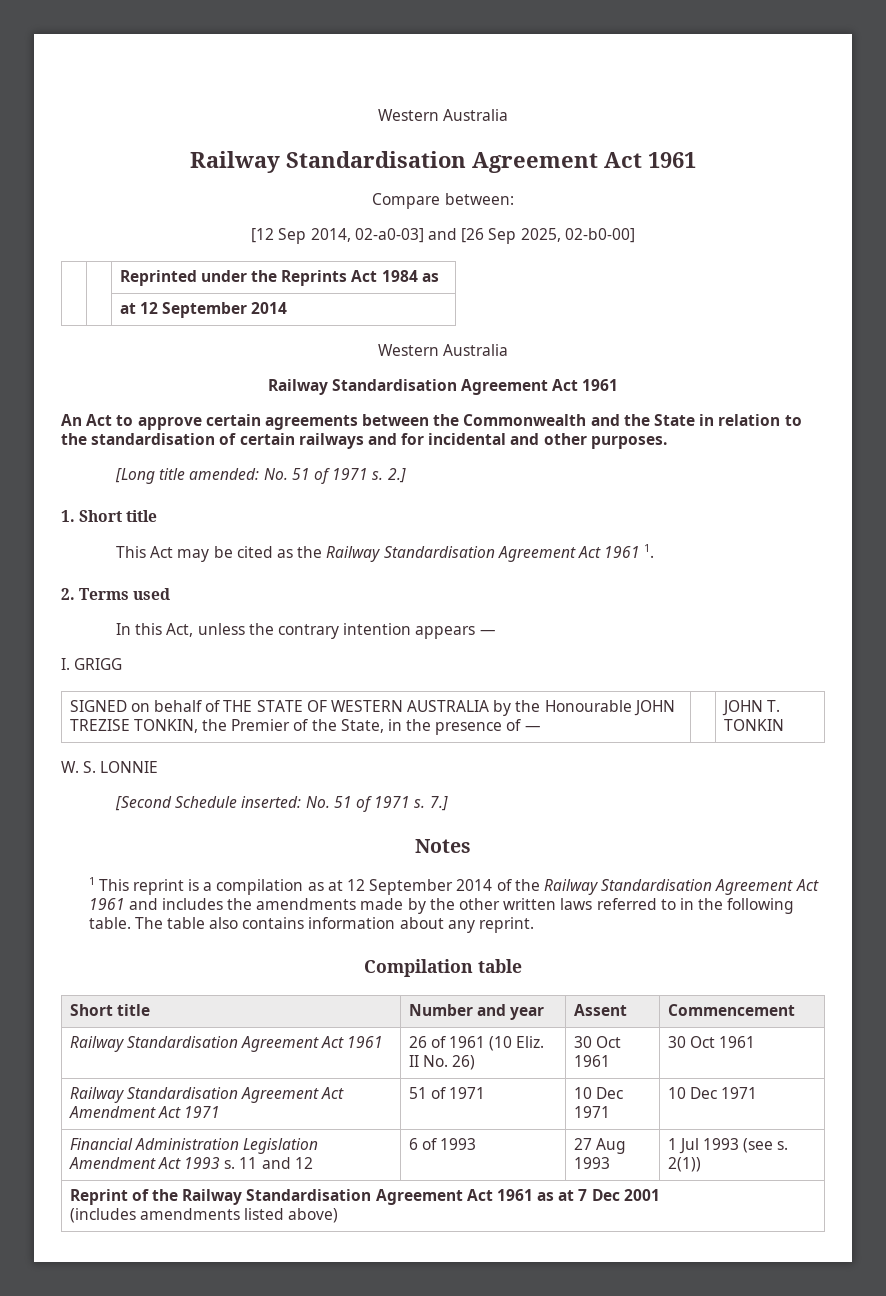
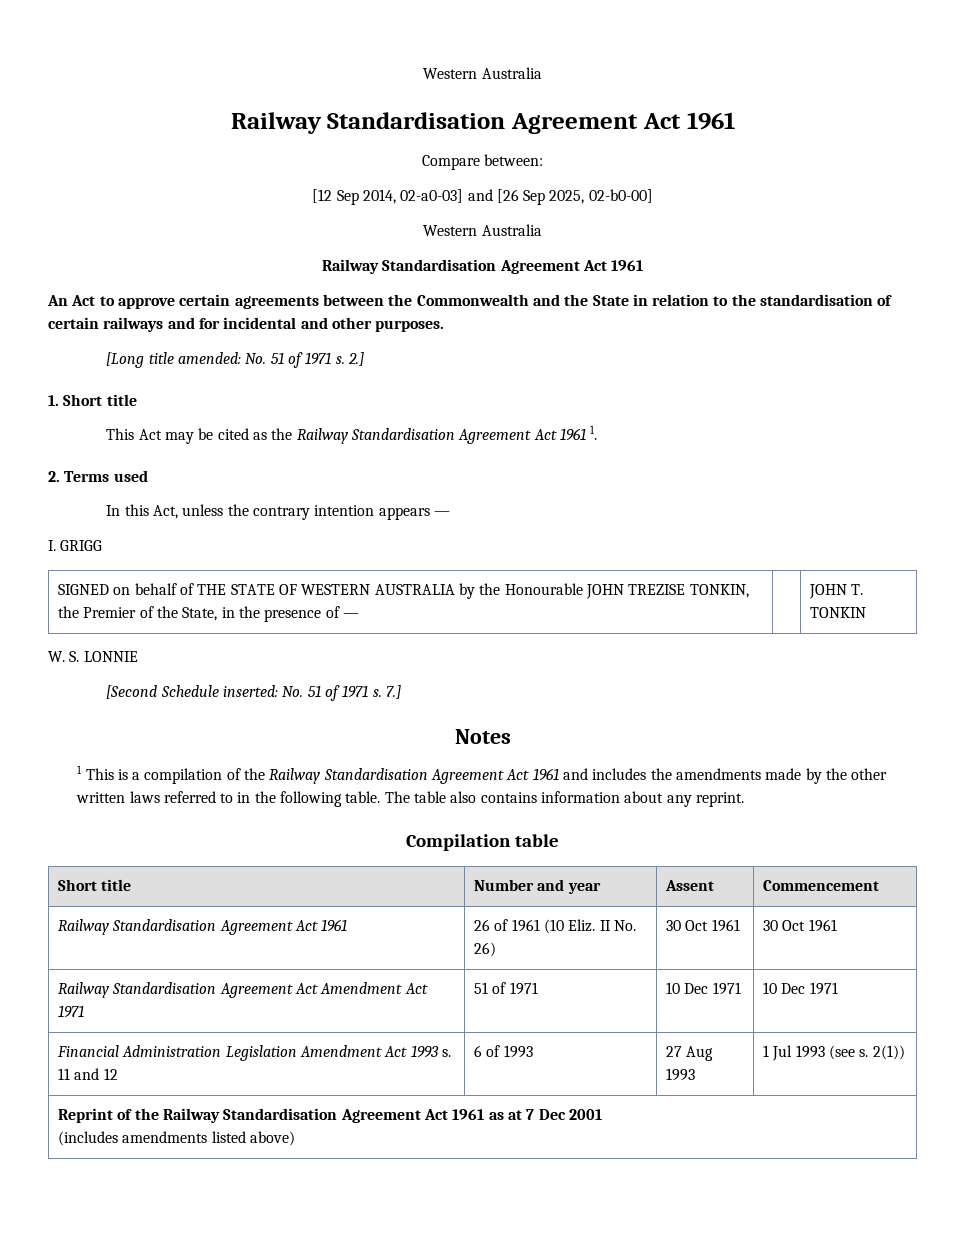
[119,270,439,286] [119,302,288,318] // | | Reprinted under the Reprints Act 1984 as // | | at 12 September 2014 -> (653, 196) none
[132,879,184,895] reprint -> (114, 774) none
[307,879,493,895] as at 12 September 2014 -> (223, 776) none

